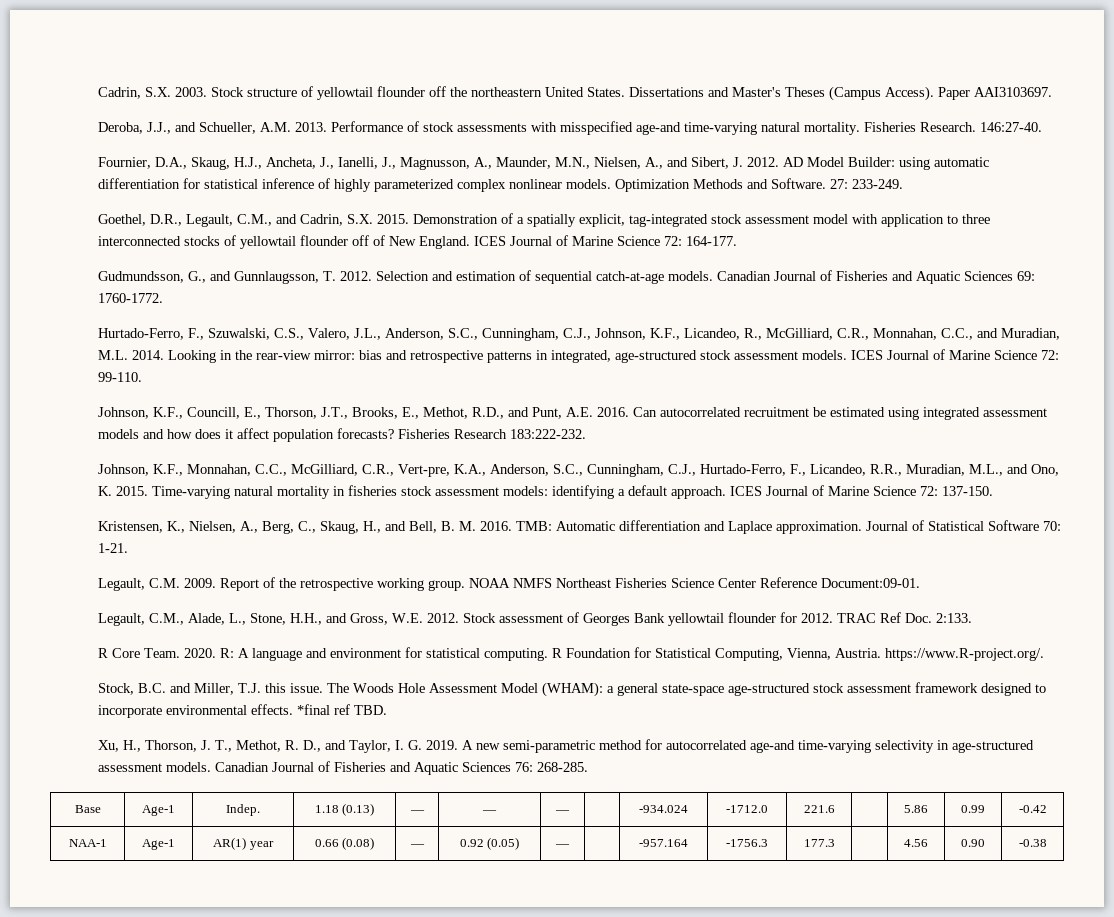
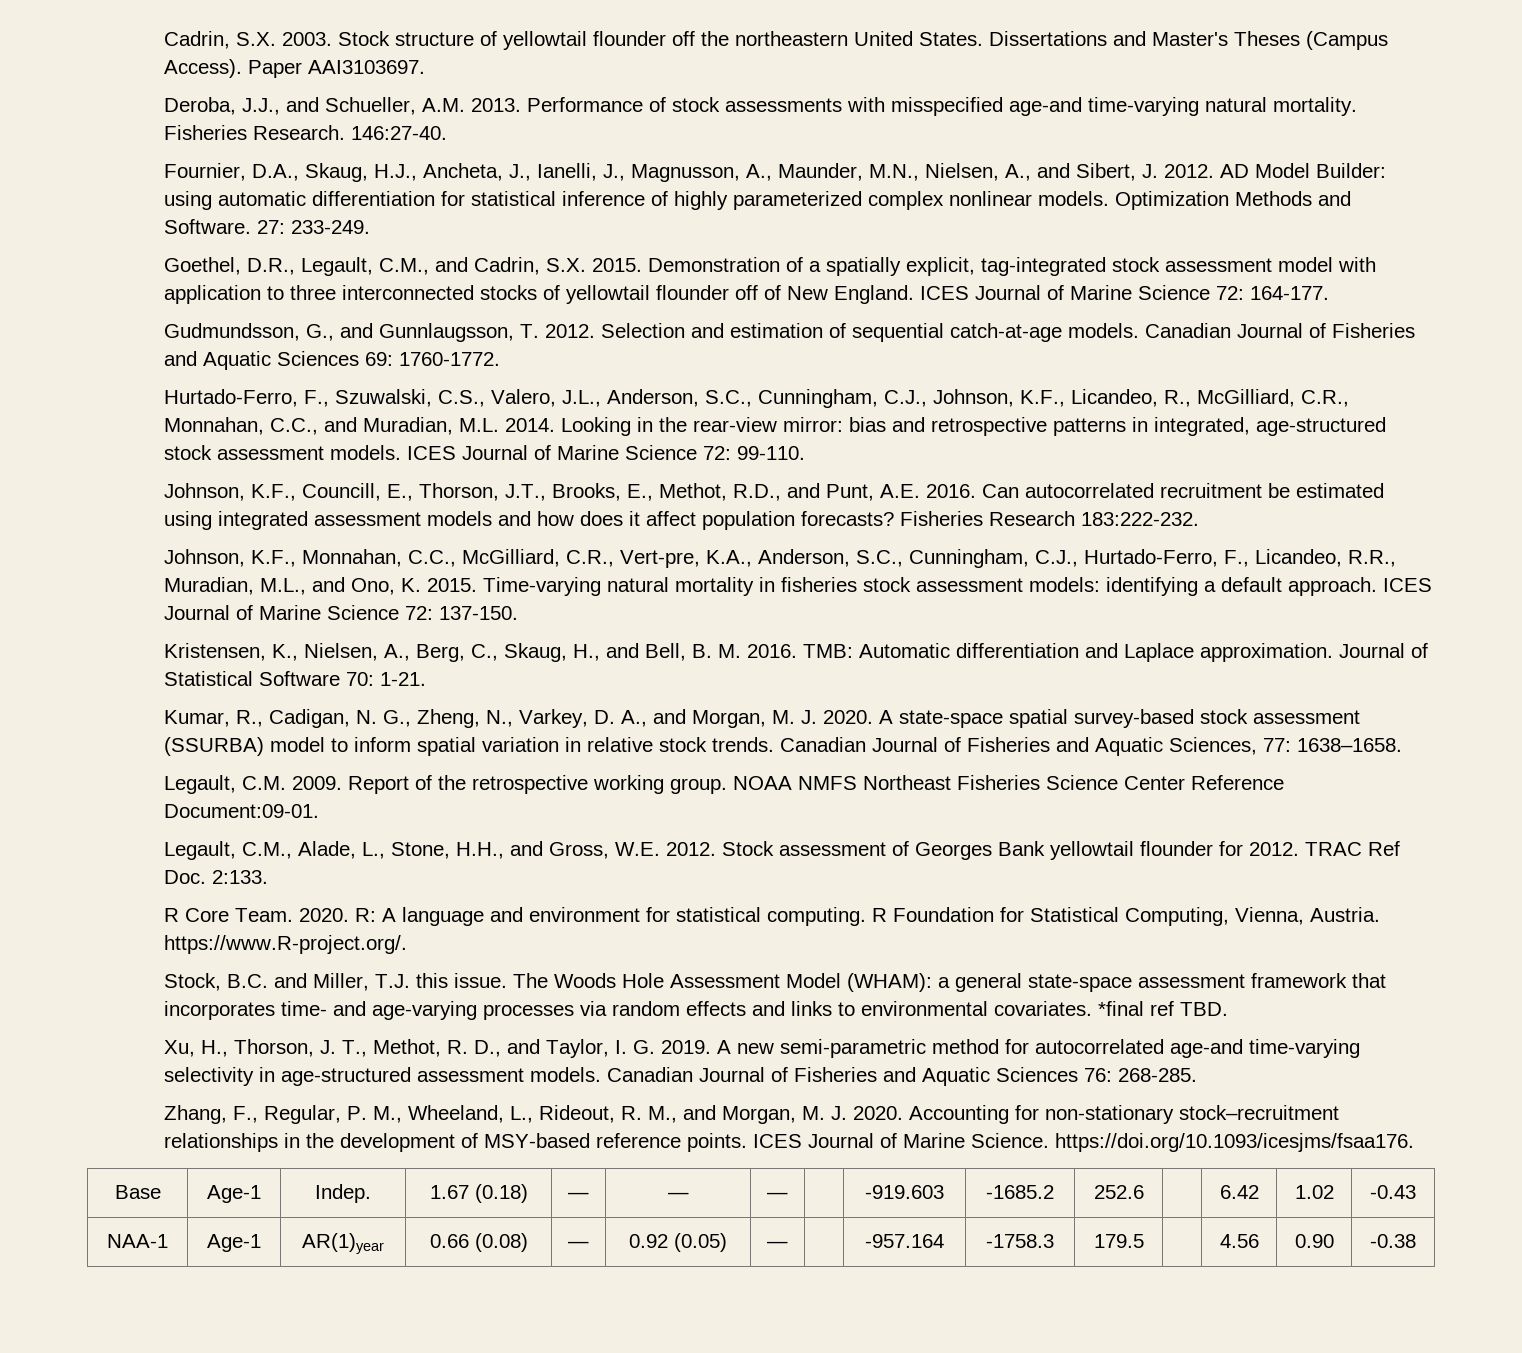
(129, 548) none -> [164,709,1361,728] [164,737,1403,756] // Kumar, R., Cadigan, N. G., Zheng, N., Varkey, D. A., and Morgan, M. J. 2020. A state-space spatial survey-based stock assessment (SSURBA) model to inform spatial variation in relative stock trends. Canadian Journal of Fisheries and Aquatic Sciences, 77: 1638–1658.
[728,682,1047,696] [98,704,294,718] age-structured stock assessment framework designed to incorporate environmental effects. -> [1138,973,1387,988] [164,1001,1093,1020] assessment framework that incorporates time- and age-varying processes via random effects and links to environmental covariates.
(589, 767) none -> [164,1105,1340,1124] [164,1133,1415,1152] // Zhang, F., Regular, P. M., Wheeland, L., Rideout, R. M., and Morgan, M. J. 2020. Accounting for non-stationary stock–recruitment relationships in the development of MSY-based reference points. ICES Journal of Marine Science. https://doi.org/10.1093/icesjms/fsaa176.
[314,803,375,816] 1.18 (0.13) -> [429,1184,528,1203] 1.67 (0.18)
[639,805,688,813] [726,805,768,813] [803,805,835,813] [904,805,928,813] [961,805,985,813] [1018,805,1047,813] -934.024 | -1712.0 | 221.6 | | 5.86 | 0.99 | -0.42 -> [865,1185,944,1199] [986,1185,1054,1199] [1093,1185,1144,1199] [1219,1185,1259,1199] [1294,1185,1334,1199] [1370,1185,1416,1199] -919.603 | -1685.2 | 252.6 | | 6.42 | 1.02 | -0.43
[213,837,274,850] AR(1) year -> [302,1233,384,1254] AR(1)year
[726,839,768,847] [803,839,835,847] -1756.3 | 177.3 -> [986,1234,1054,1248] [1093,1234,1144,1248] -1758.3 | 179.5

